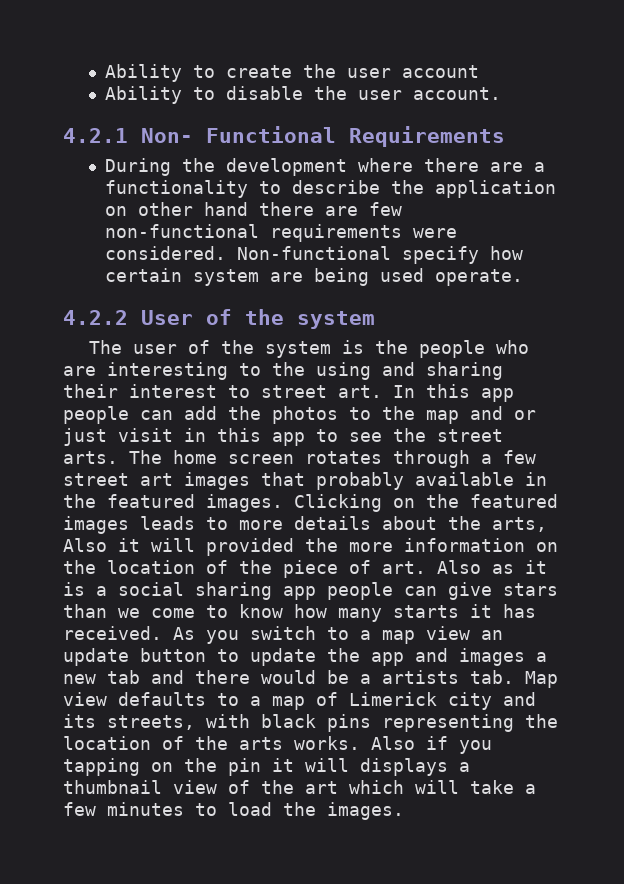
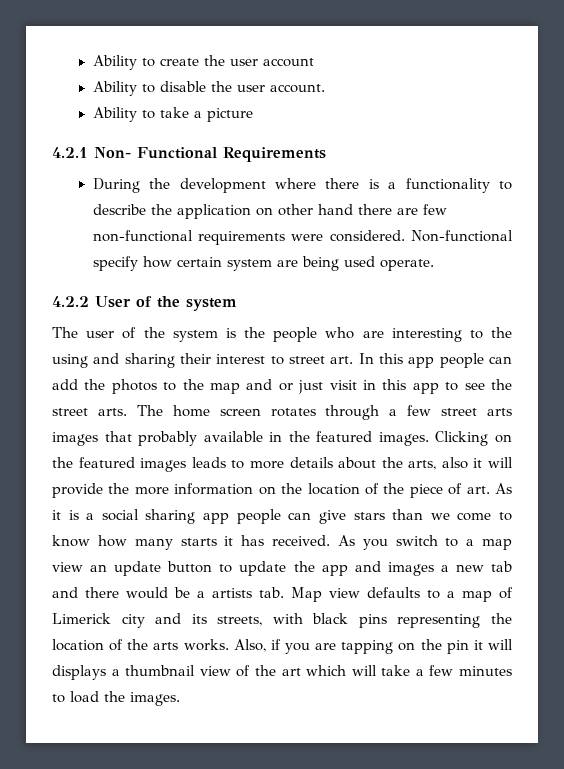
(502, 93) none -> [92,107,253,122] // Ability to take a picture
[490,162,524,172] are -> [368,179,379,189] is
[140,473,173,486] art -> [486,408,512,416] arts
[63,538,294,556] Also it will provided -> [441,457,513,469] [52,483,103,498] also it will provide
[437,560,514,574] Also as -> [495,483,513,494] As
[371,736,415,750] Also -> [233,639,266,652] Also,
(492, 747) none -> [315,643,337,650] are

